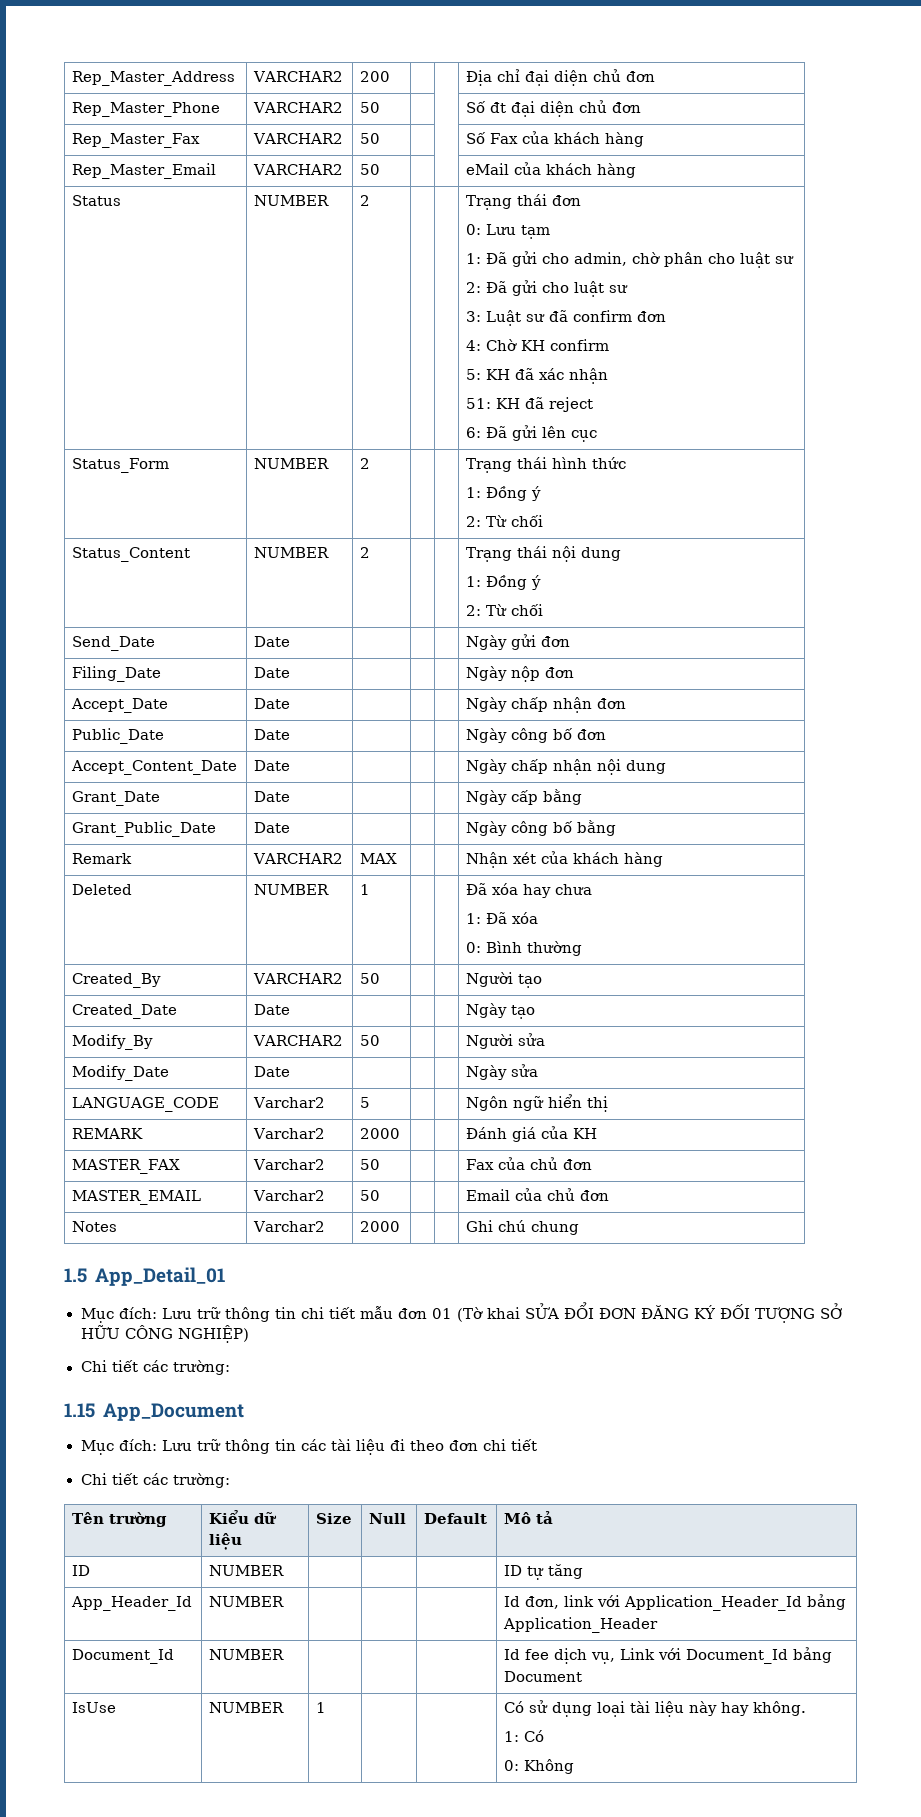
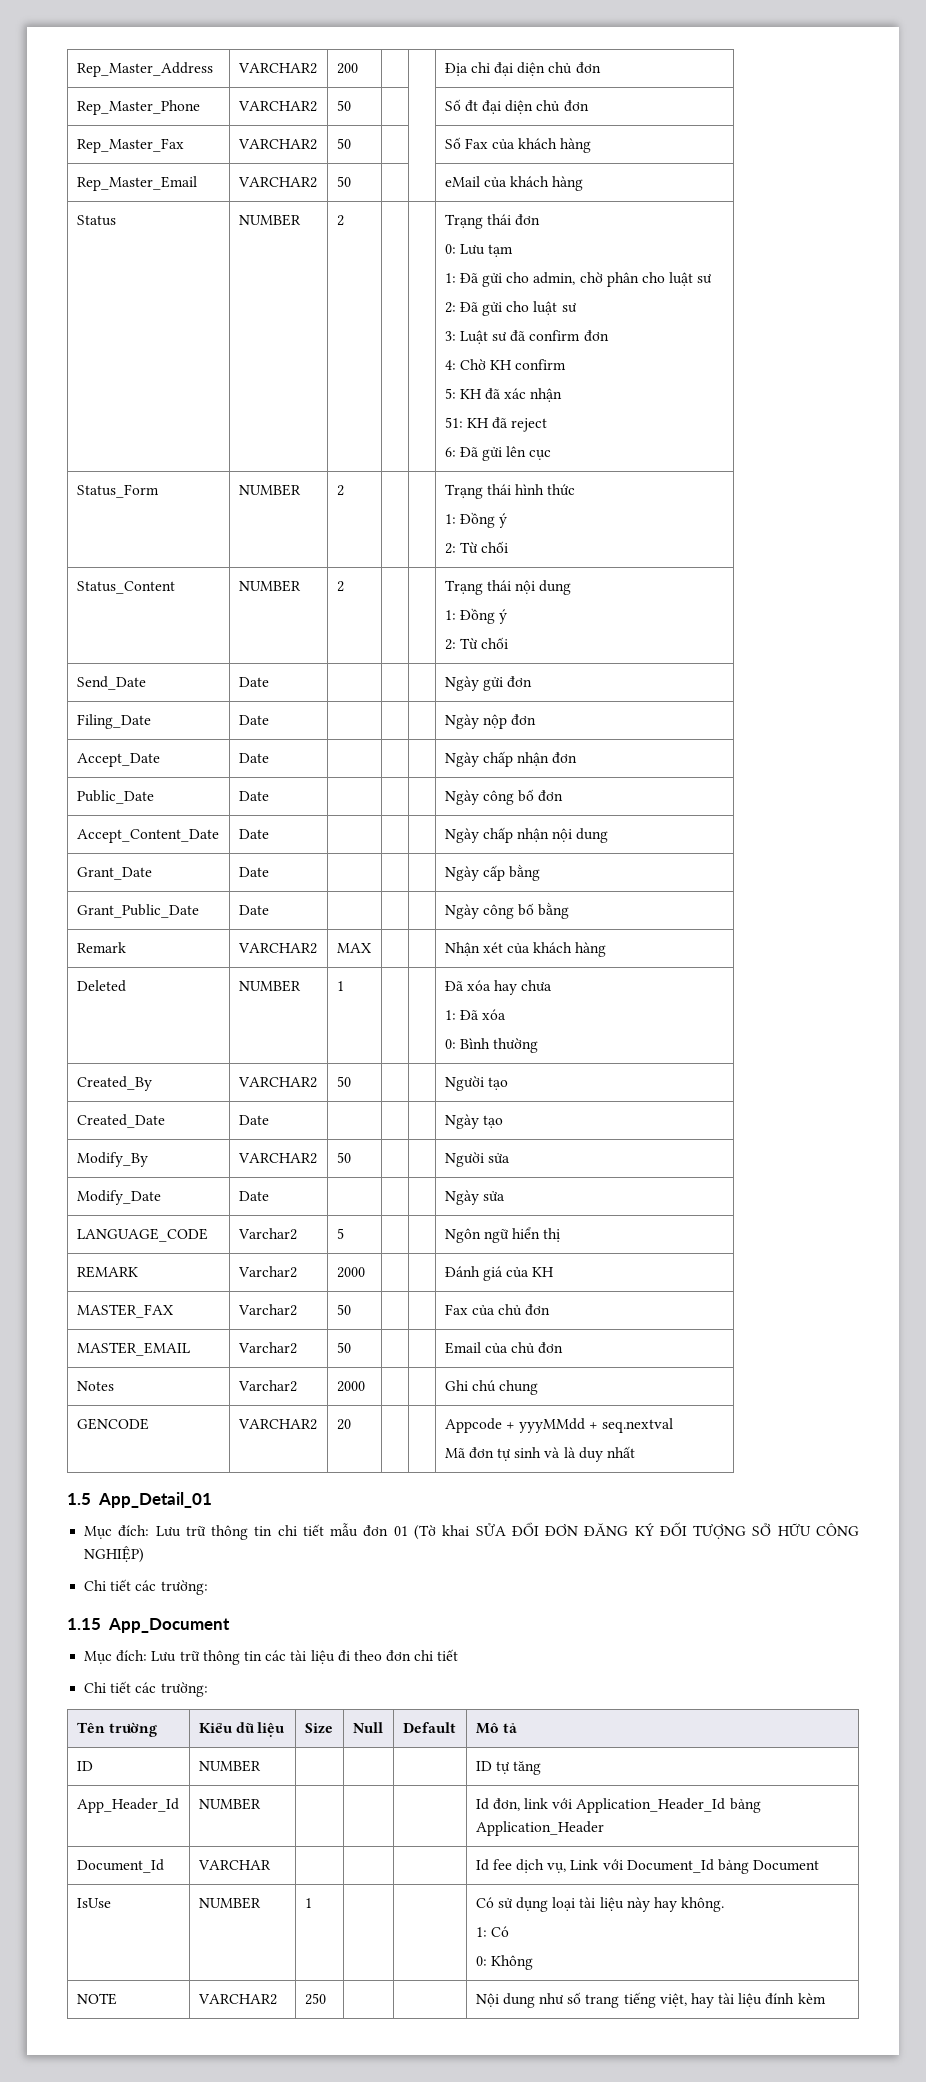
(580, 1228) none -> [76,1418,149,1430] [237,1419,317,1430] [336,1419,351,1430] [444,1418,674,1433] [444,1446,635,1462] // GENCODE | VARCHAR2 | 20 | | | Appcode + yyyMMdd + seq.nextval // Mã đơn tự sinh và là duy nhất
[209,1649,285,1660] NUMBER -> [197,1860,271,1870] VARCHAR
(575, 1766) none -> [76,1993,117,2005] [197,1994,277,2005] [304,1993,326,2005] [475,1992,826,2008] // NOTE | VARCHAR2 | 250 | | | Nội dung như số trang tiếng việt, hay tài liệu đính kèm

